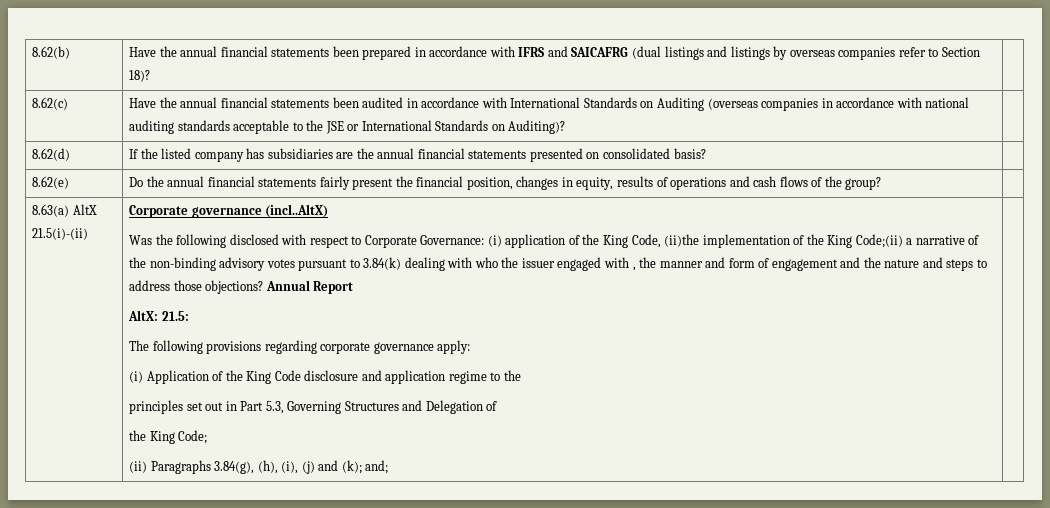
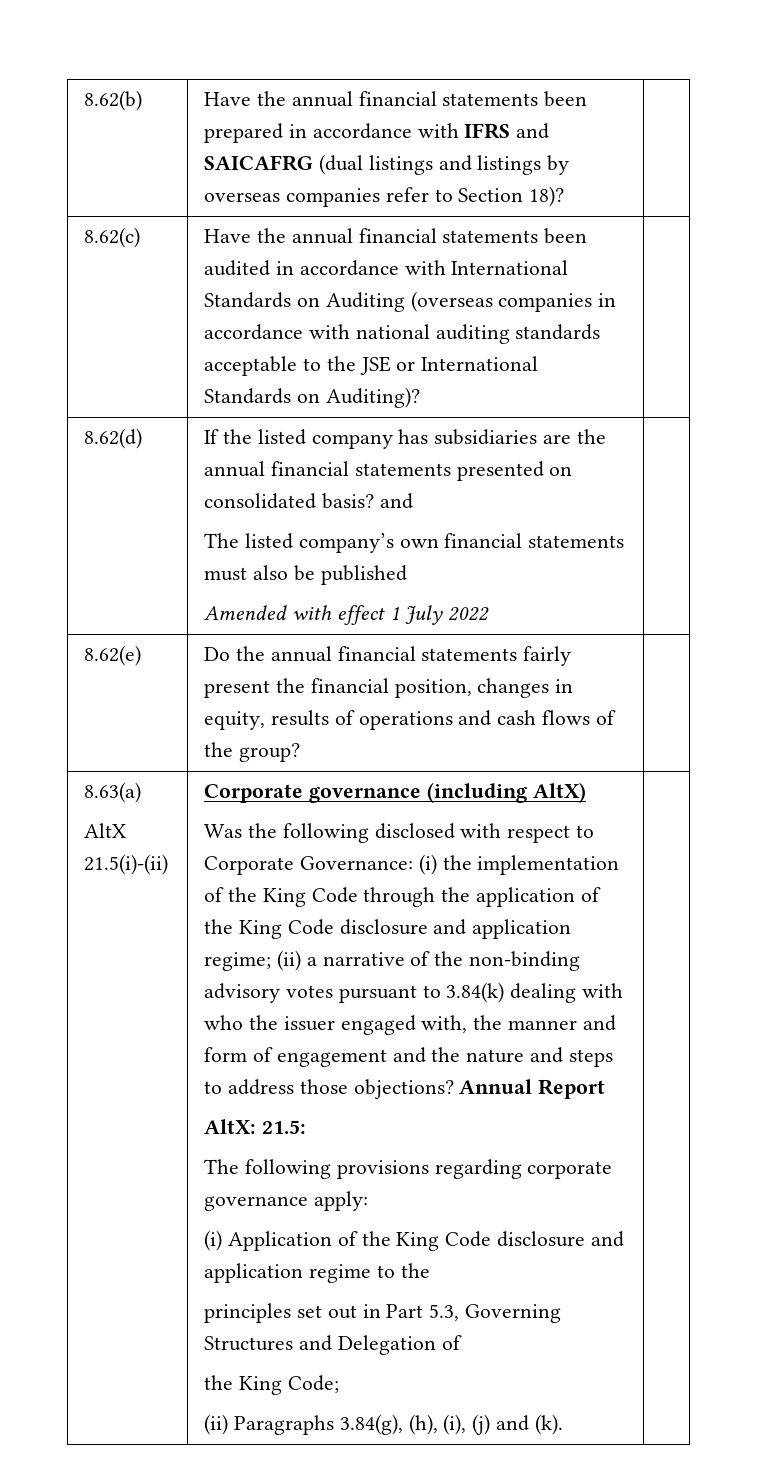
(706, 153) none -> [379,493,413,509] [204,533,625,553] [204,565,407,585] [204,605,490,625] and // The listed company’s own financial statements must also be published // Amended with effect 1 July 2022
(70, 210) none -> (142, 792) //
[265,204,329,218] (incl..AltX) -> [426,782,586,803] (including AltX)
[505,234,903,248] application of the King Code, (ii)the implementation of the King Code;(ii) -> [442,855,620,875] [204,887,601,907] [204,919,572,939] [204,950,301,971] the implementation of the King Code through the application of the King Code disclosure and application regime; (ii)
[603,257,636,271] with , -> [421,1015,468,1033] with,
[341,460,389,474] (k); and; -> [534,1414,563,1435] (k).

